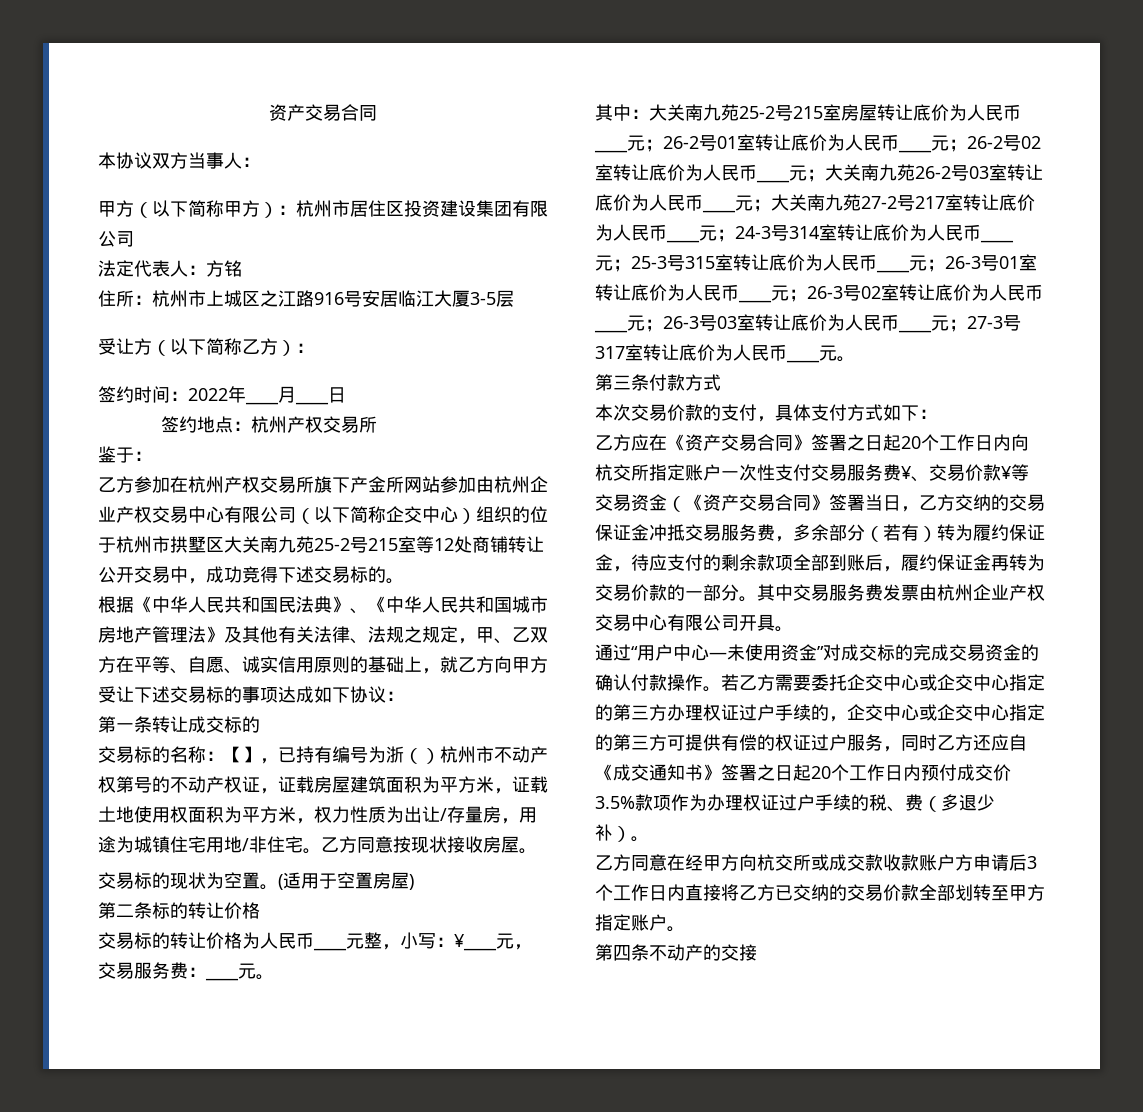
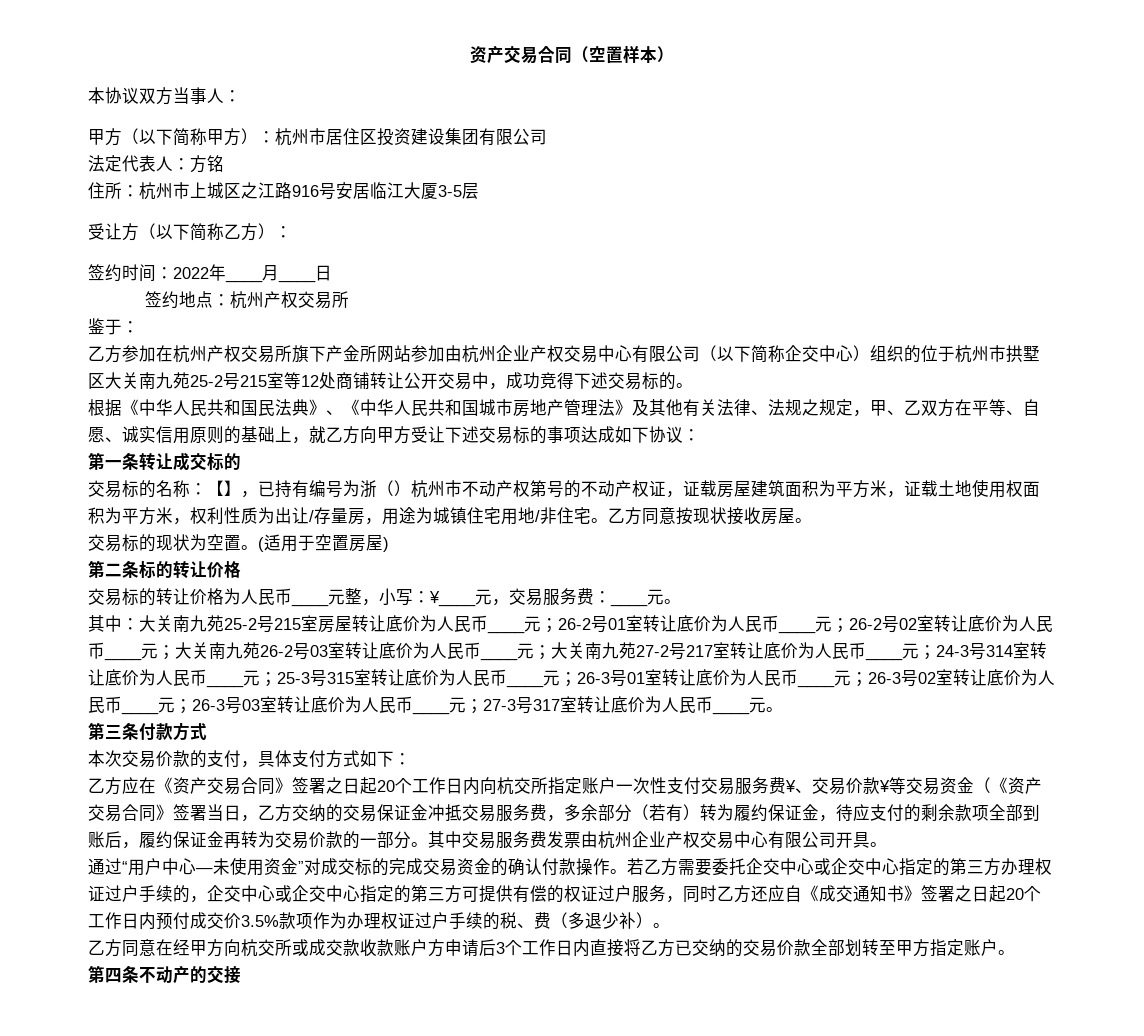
[269,104,377,121] 资产交易合同 -> [470,45,674,64] 资产交易合同（空置样本）
[332,806,350,823] 力 -> [207,507,224,524] 利

